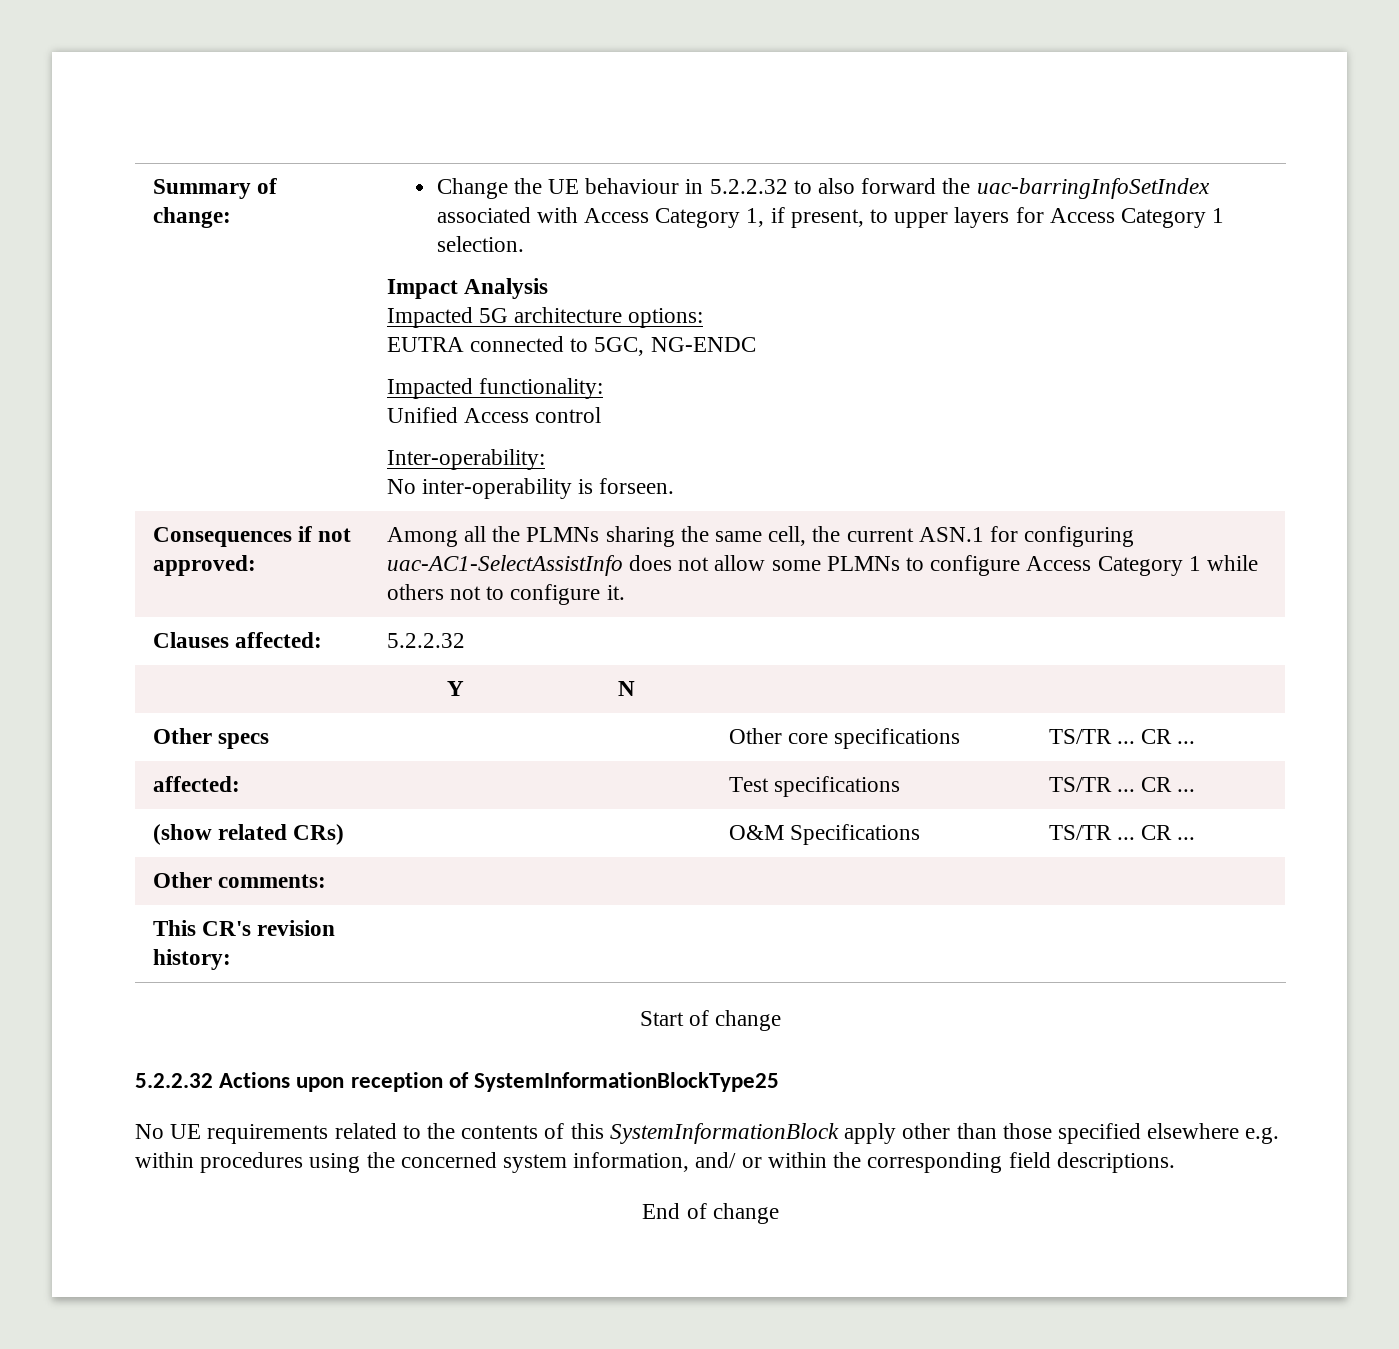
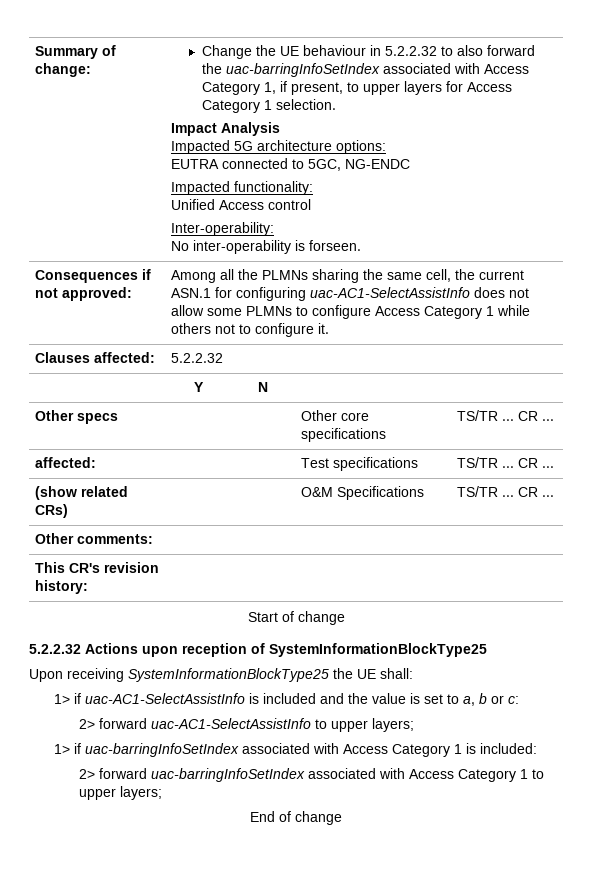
[135,1123,1280,1144] [135,1152,1175,1173] No UE requirements related to the contents of this SystemInformationBlock apply other than those specified elsewhere e.g. within procedures using the concerned system information, and/ or within the corresponding field descriptions. -> [29,668,413,682] [54,693,520,706] [79,718,415,732] [54,743,538,757] [79,768,545,782] [79,786,163,800] Upon receiving SystemInformationBlockType25 the UE shall: // 1> if uac-AC1-SelectAssistInfo is included and the value is set to a, b or c: // 2> forward uac-AC1-SelectAssistInfo to upper layers; // 1> if uac-barringInfoSetIndex associated with Access Category 1 is included: // 2> forward uac-barringInfoSetIndex associated with Access Category 1 to upper layers;

